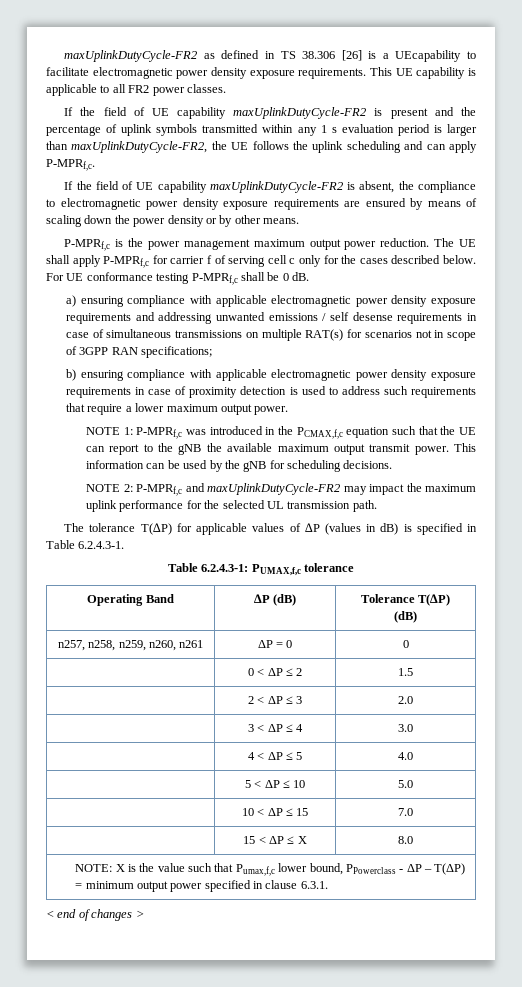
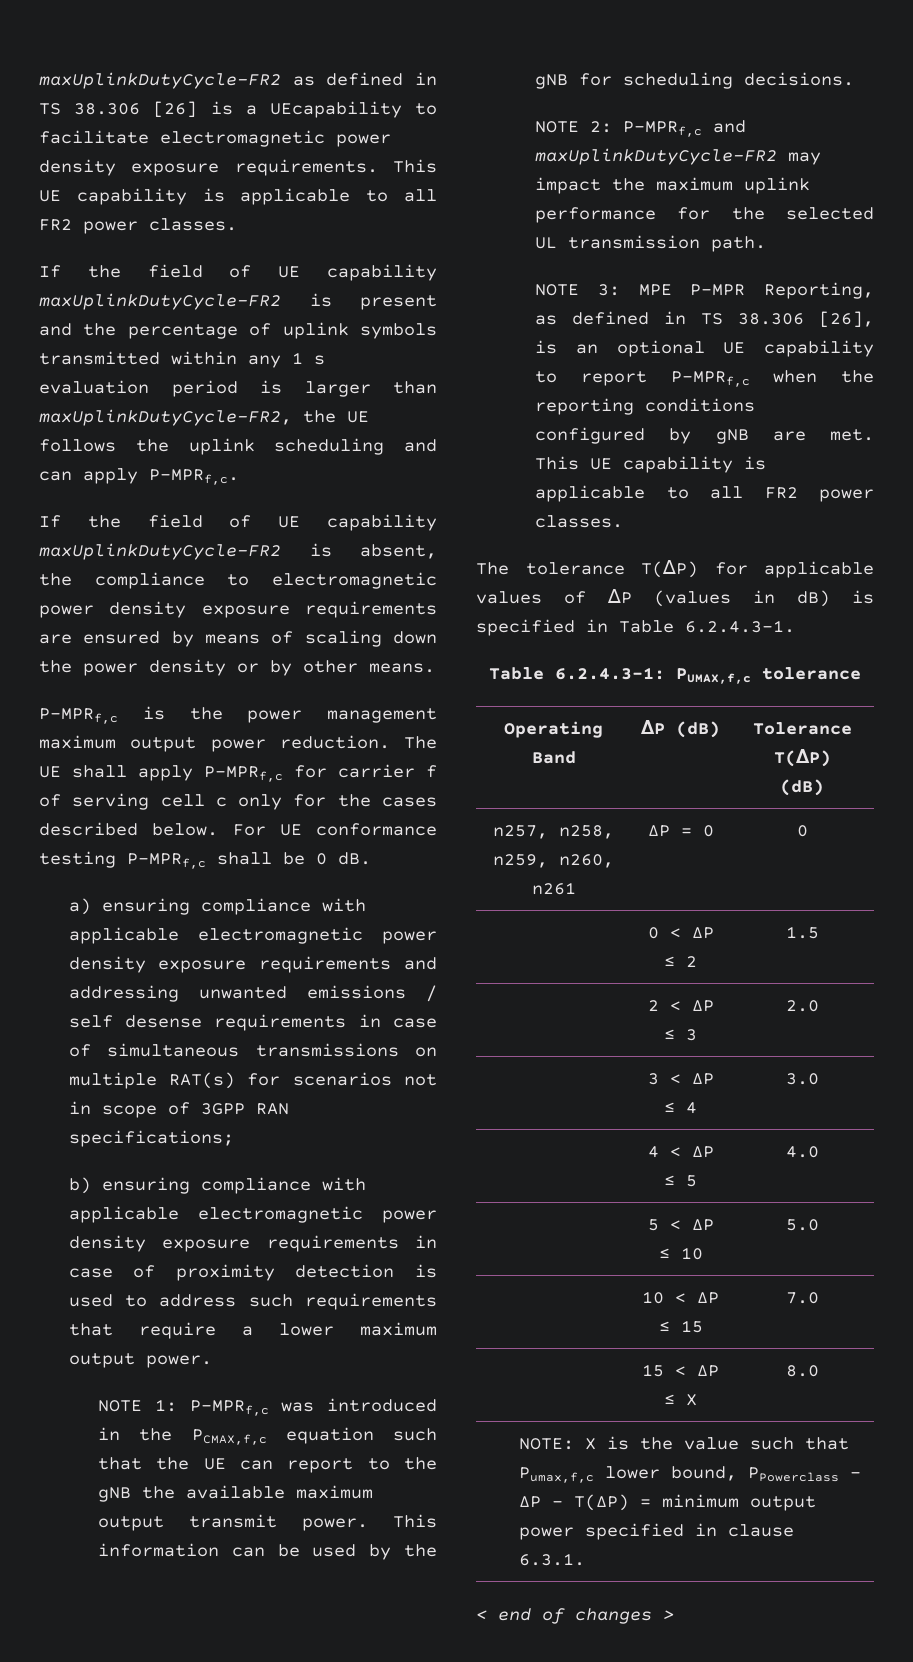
(377, 506) none -> [535,282,874,299] [535,311,874,328] [535,340,874,357] [535,370,874,387] [535,398,756,415] [535,427,874,444] [535,456,767,473] [535,485,874,502] [535,515,624,528] // NOTE 3: MPE P-MPR Reporting, as defined in TS 38.306 [26], is an optional UE capability to report P-MPRf,c when the reporting conditions configured by gNB are met. This UE capability is applicable to all FR2 power classes.

